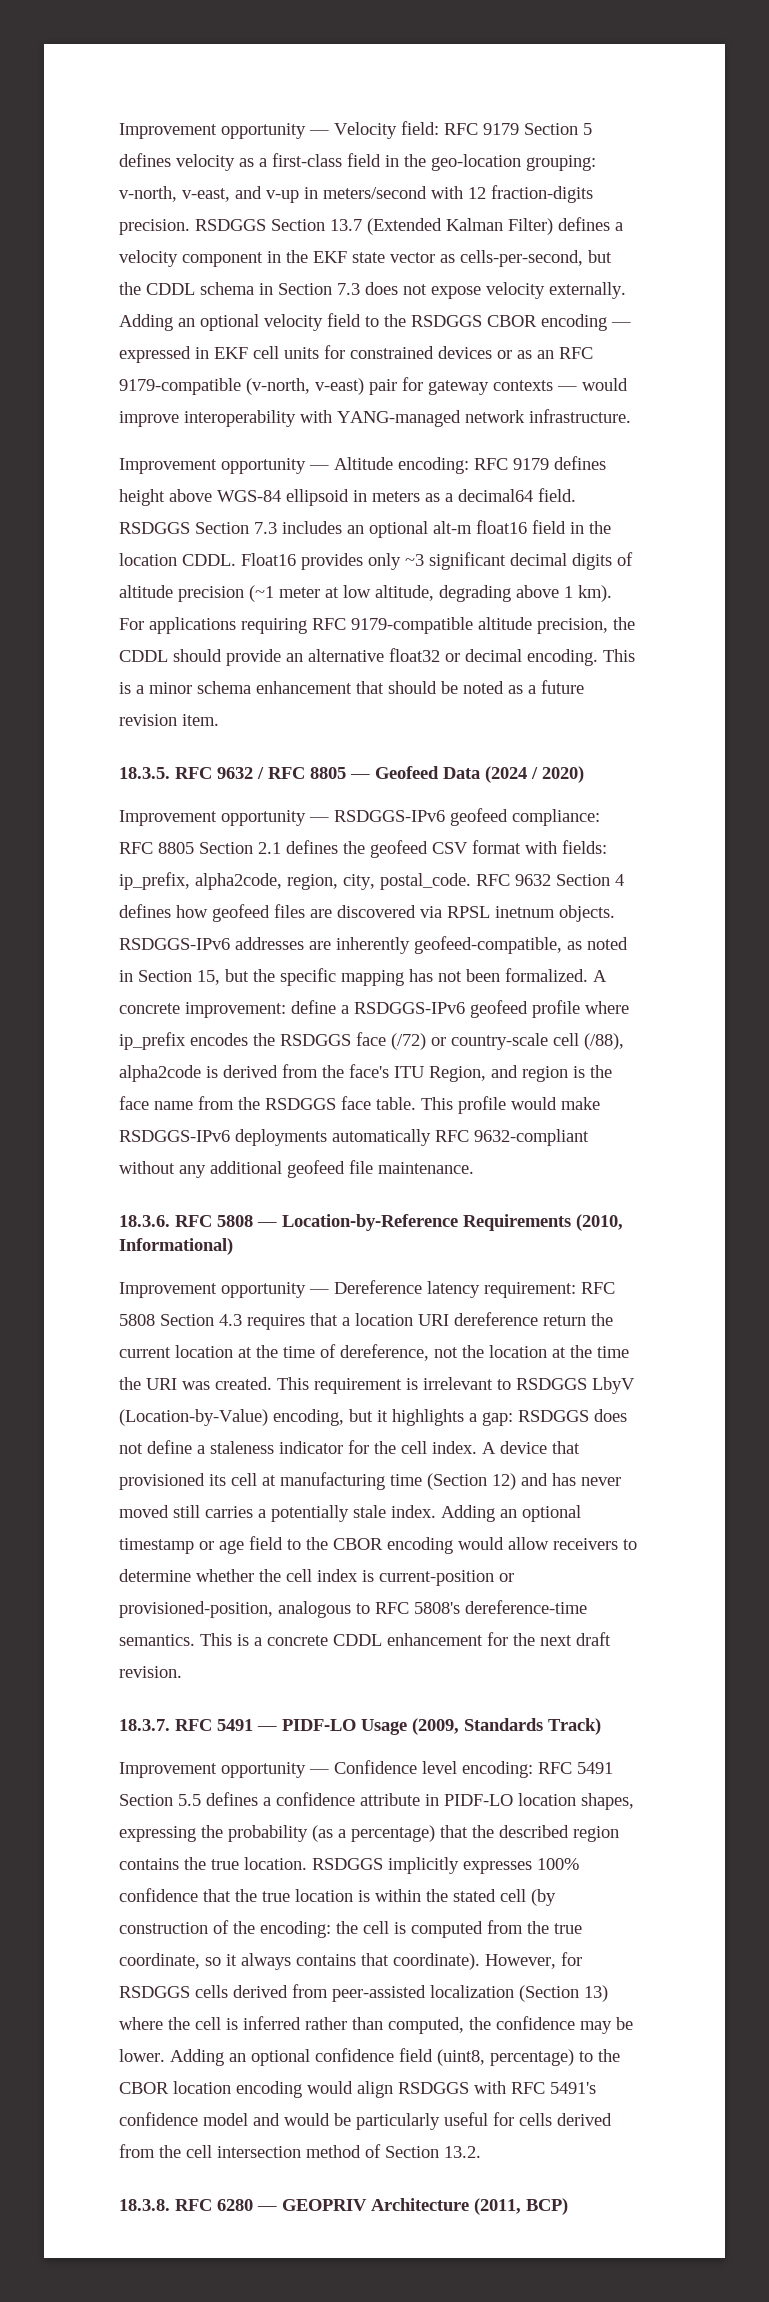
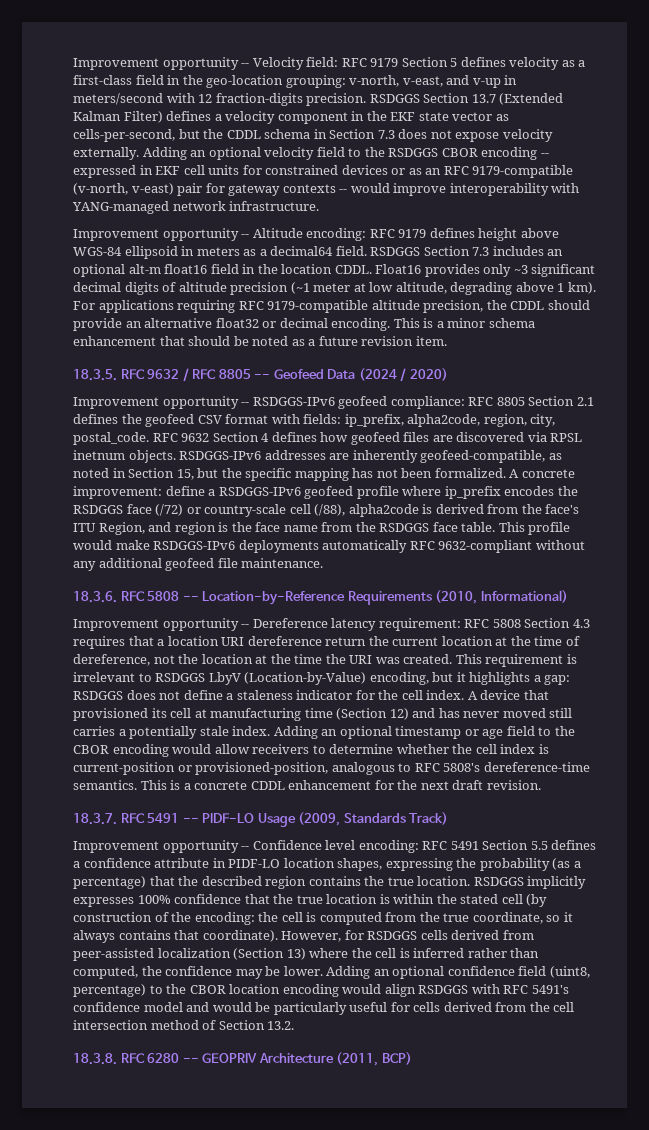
[119,123,329,139] Improvement opportunity — -> [73,57,250,70] Improvement opportunity --
[611,322,631,327] — -> [540,153,549,157] --
[557,386,577,391] — -> [339,189,348,193] --
[309,465,329,470] — -> [241,234,250,238] --
[350,774,370,779] — -> [254,374,271,379] --
[309,817,329,822] — -> [241,402,250,406] --
[257,1222,277,1227] — -> [182,596,199,601] --
[309,1289,329,1294] — -> [241,624,250,628] --
[257,1726,277,1731] — -> [182,818,199,823] --
[309,1769,329,1774] — -> [241,846,250,850] --
[257,2206,277,2211] — -> [182,1058,199,1063] --

